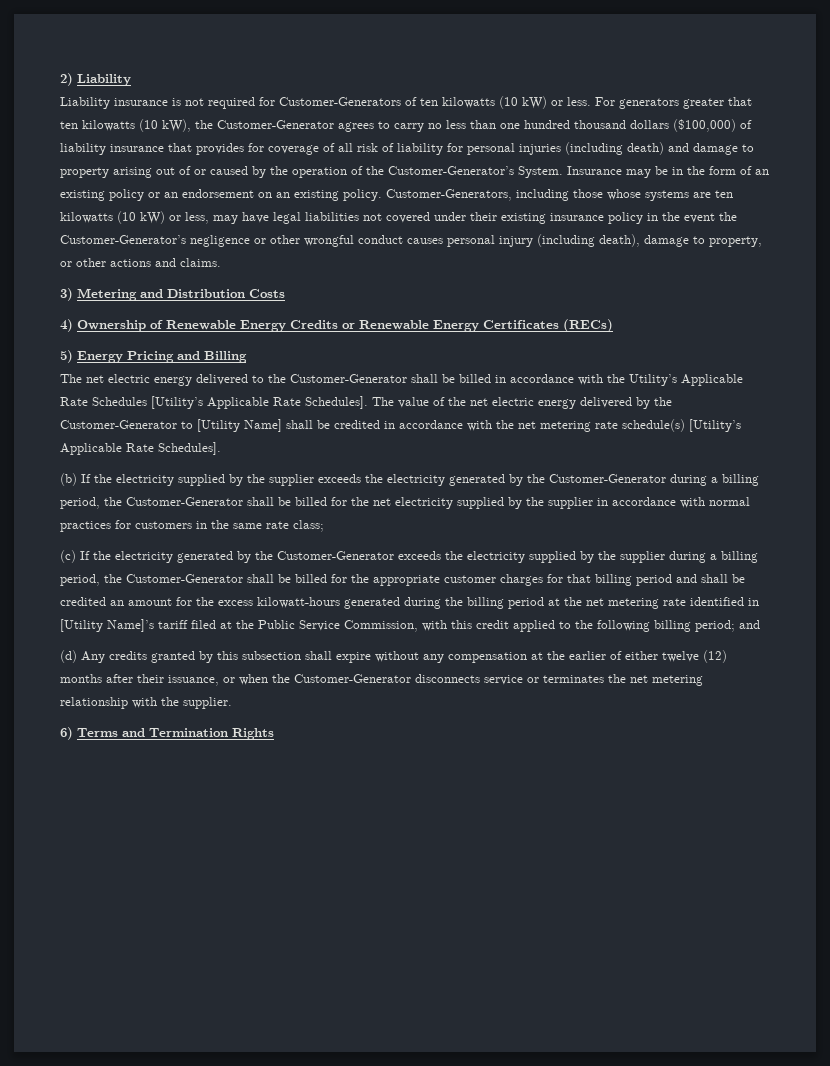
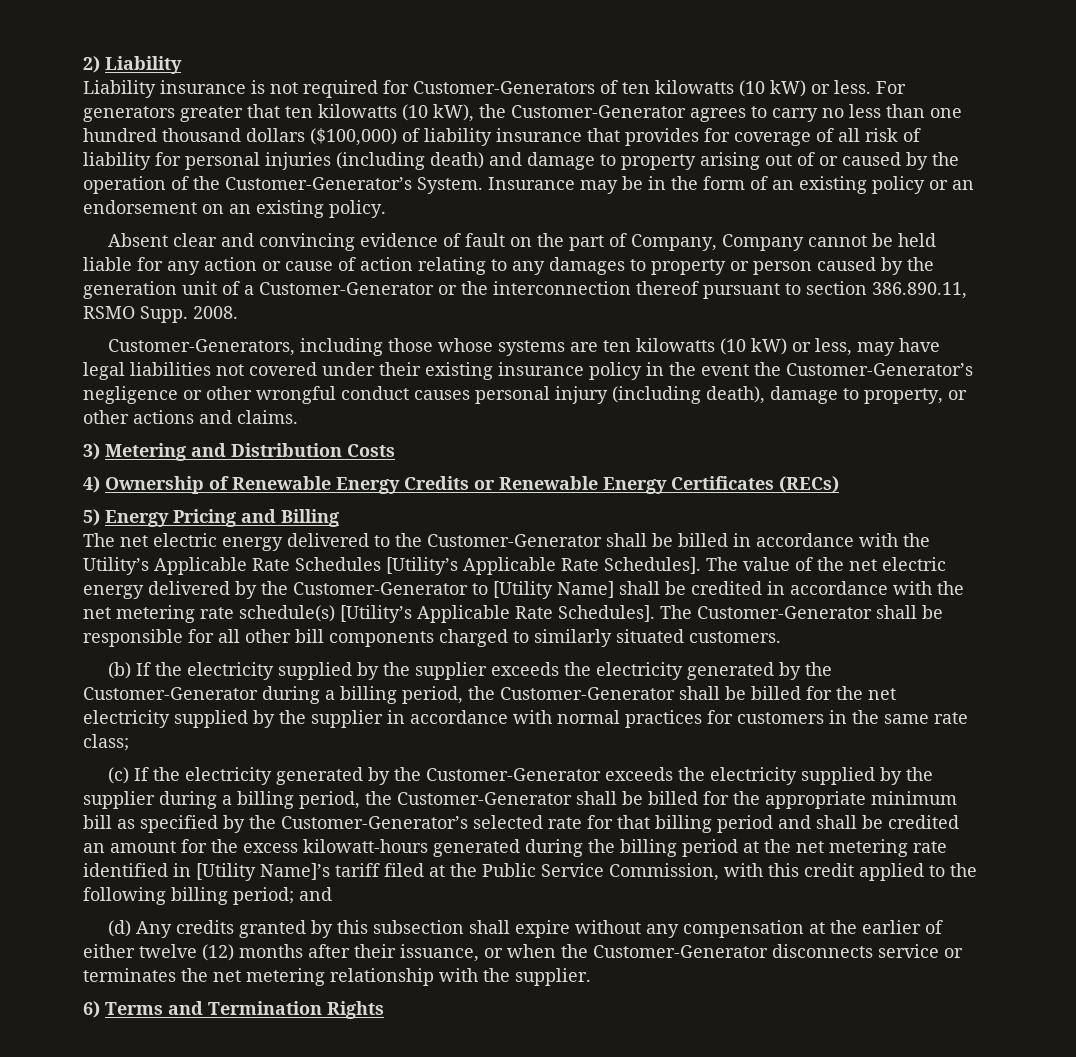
(382, 195) none -> [107,233,936,251] [83,257,934,275] [83,281,967,299] [83,306,238,323] // Absent clear and convincing evidence of fault on the part of Company, Company cannot be held liable for any action or cause of action relating to any damages to property or person caused by the generation unit of a Customer-Generator or the interconnection thereof pursuant to section 386.890.11, RSMO Supp. 2008. //
(221, 448) none -> [660,605,943,619] [83,629,781,647] The Customer-Generator shall be responsible for all other bill components charged to similarly situated customers.
[444,574,543,586] customer charges -> [871,791,957,805] [83,815,582,833] minimum bill as specified by the Customer-Generator’s selected rate

